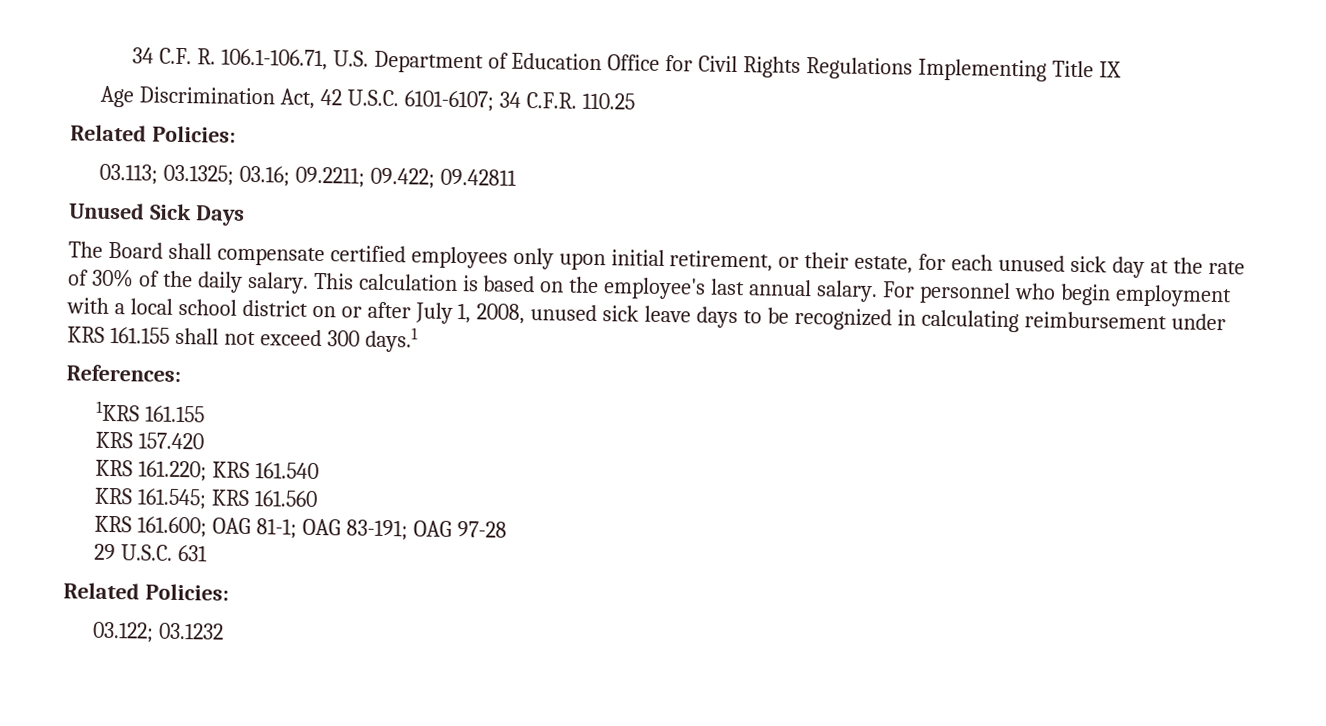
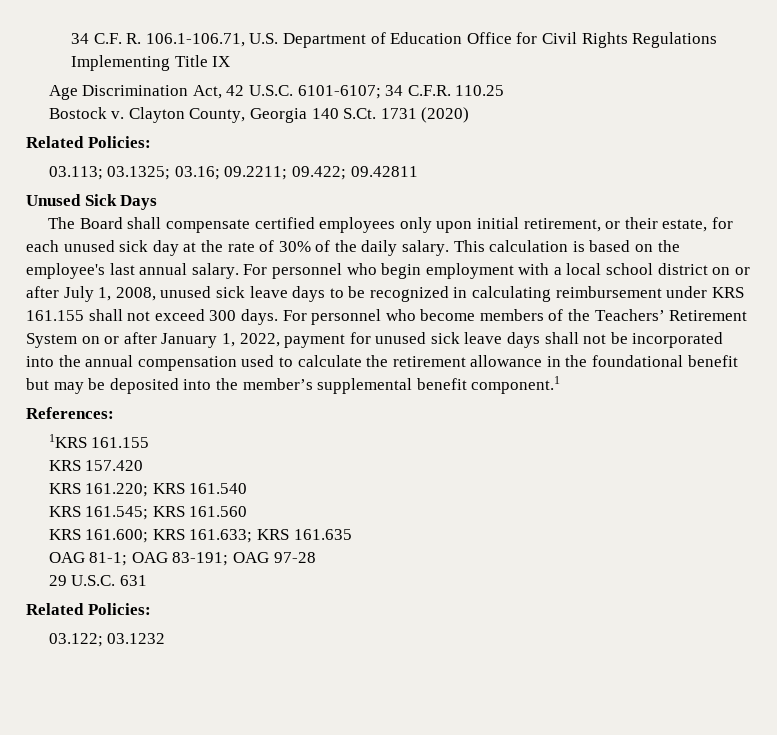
(635, 101) none -> [48,107,470,123] // Bostock v. Clayton County, Georgia 140 S.Ct. 1731 (2020)
[364,326,418,353] days.1 -> [240,309,748,325] [26,332,724,348] [26,355,738,371] [26,376,561,394] days. For personnel who become members of the Teachers’ Retirement System on or after January 1, 2022, payment for unused sick leave days shall not be incorporated into the annual compensation used to calculate the retirement allowance in the foundational benefit but may be deposited into the member’s supplemental benefit component.1
(208, 527) none -> [152,529,352,543] KRS 161.633; KRS 161.635 //

